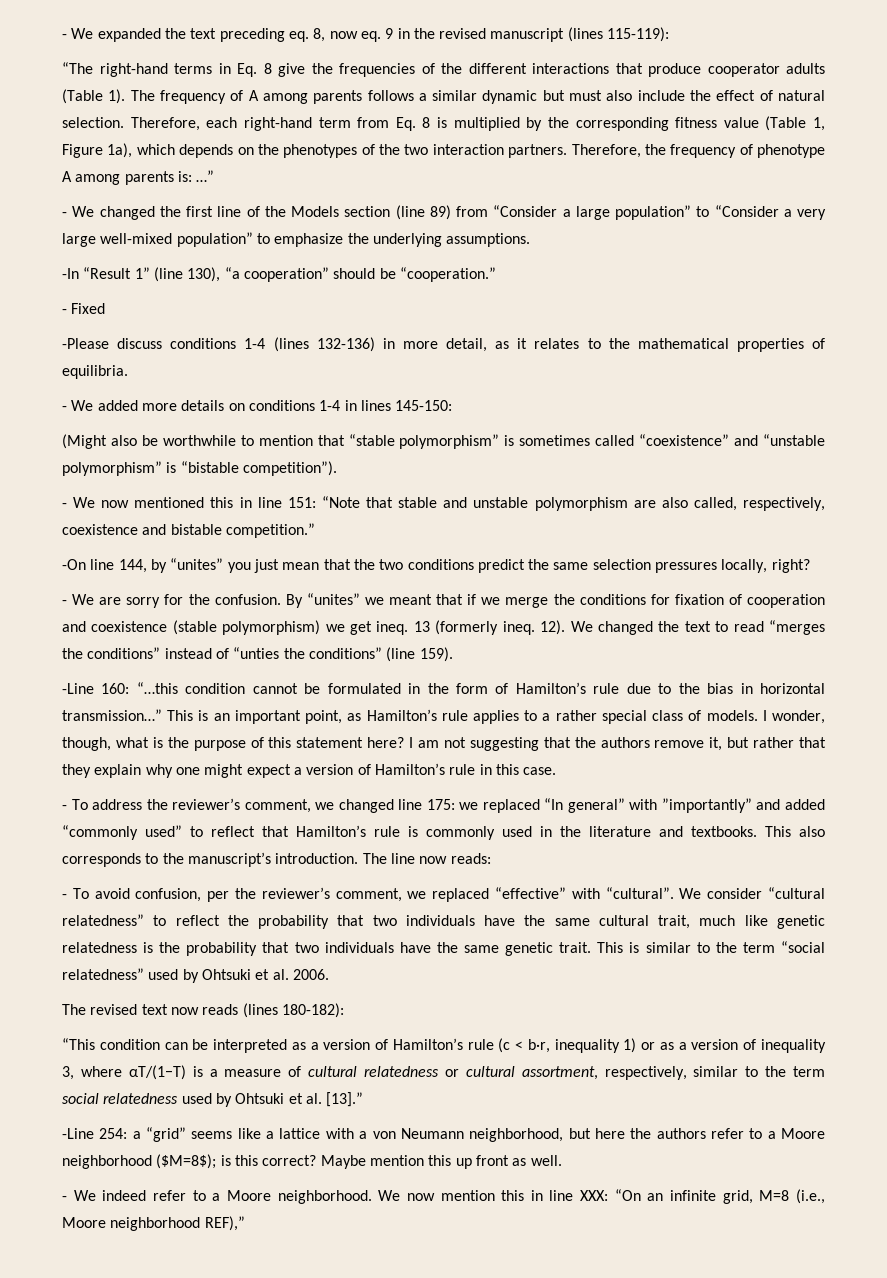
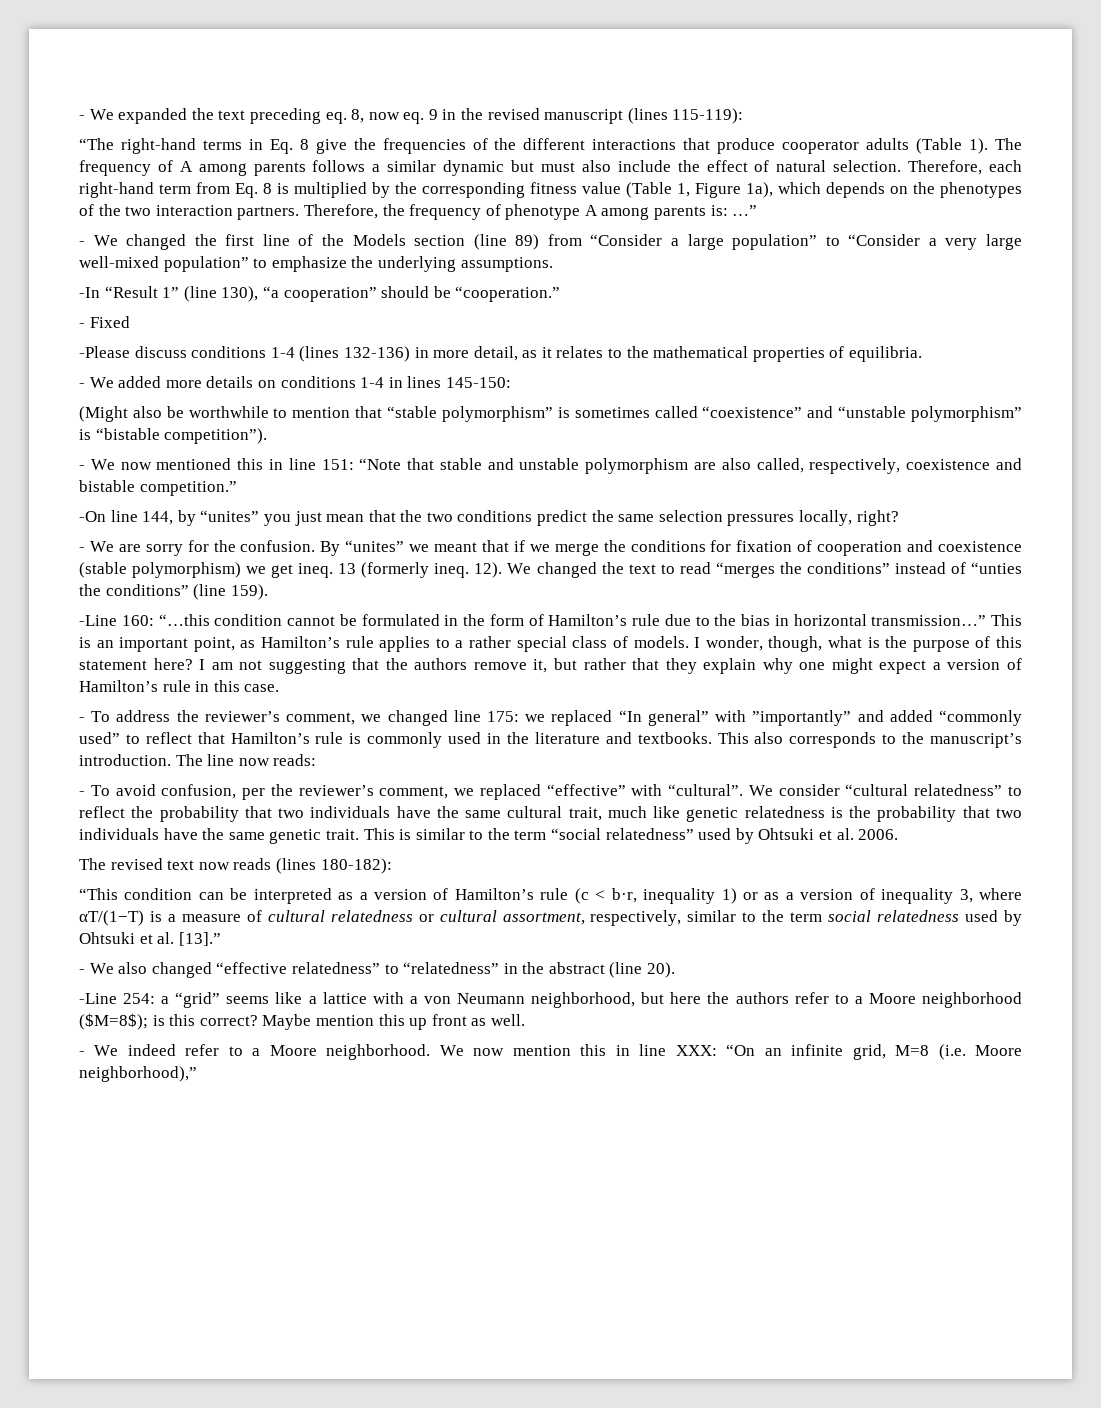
(364, 1099) none -> [79,962,676,978] // - We also changed “effective relatedness” to “relatedness” in the abstract (line 20).
[795,1189,825,1204] [62,1216,245,1231] (i.e., Moore neighborhood REF),” -> [938,1044,1023,1060] [79,1066,197,1082] (i.e. Moore neighborhood),”

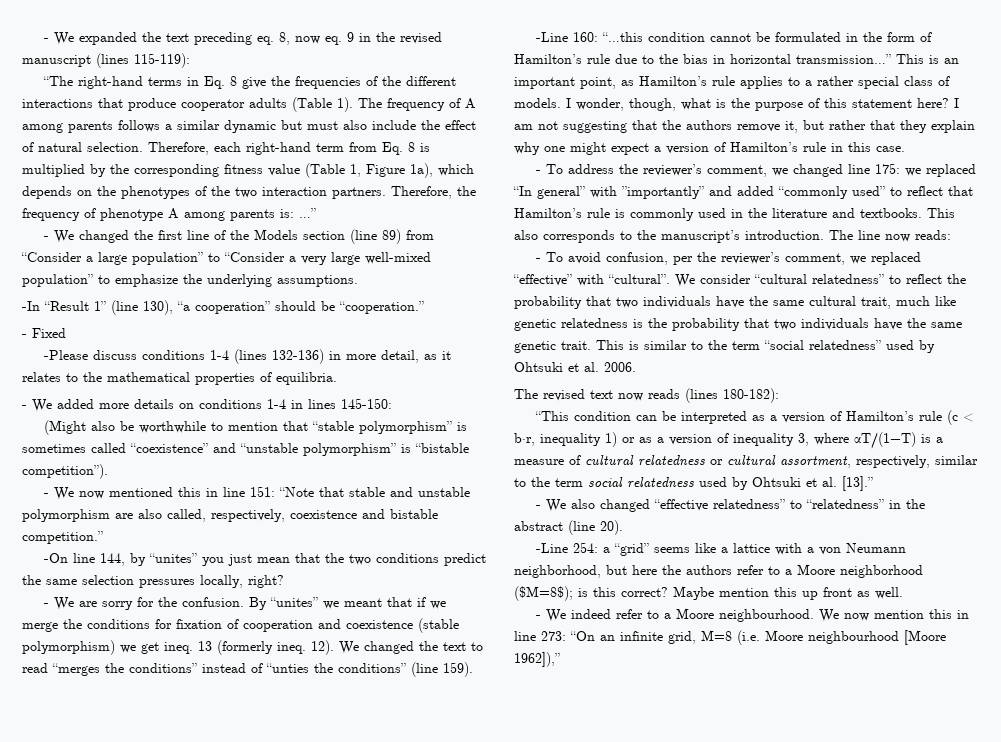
[326,1044,431,1060] neighborhood. -> [719,609,815,622] neighbourhood.
[675,1045,717,1056] XXX: -> [541,631,566,641] 273:
[79,1066,197,1082] neighborhood),” -> [808,630,946,645] [514,652,560,667] neighbourhood [Moore 1962]),”

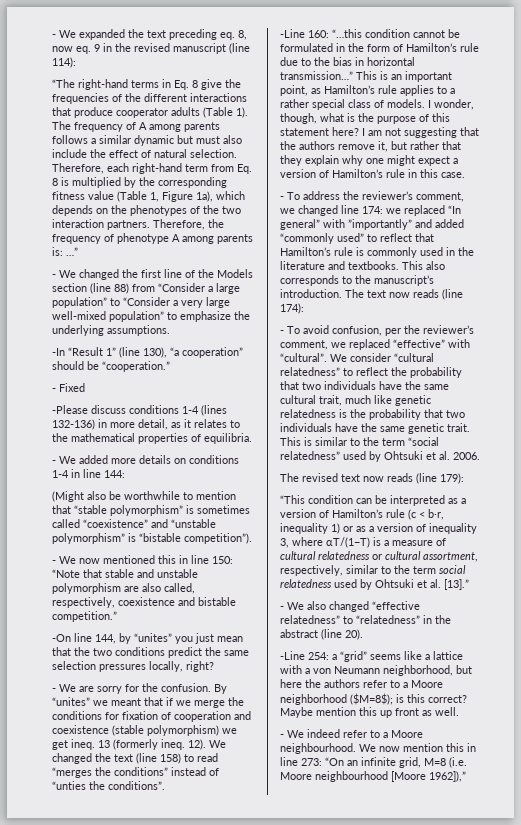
[96,53,190,68] (lines 115-119): -> [229,43,250,54] [52,57,76,68] (line 114):
[382,229,402,244] 89) -> [114,283,129,294] 88)
[308,398,392,409] lines 145-150: -> [83,469,125,478] line 144:
[250,486,276,497] 151: -> [212,556,233,564] 150:
(466, 646) none -> [136,753,181,764] (line 158)
[338,662,473,677] conditions” (line 159). -> [108,781,165,790] conditions”.
[875,163,901,174] 175: -> [362,206,383,214] 174:
[858,230,951,242] line now reads: -> [367,289,463,300] [280,303,304,314] text now reads (line 174):
[685,388,779,403] (lines 180-182): -> [416,473,464,484] (line 179):

